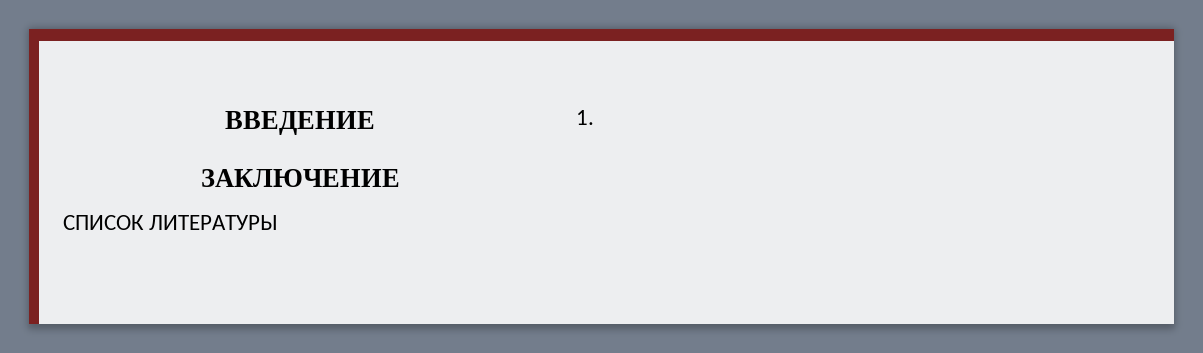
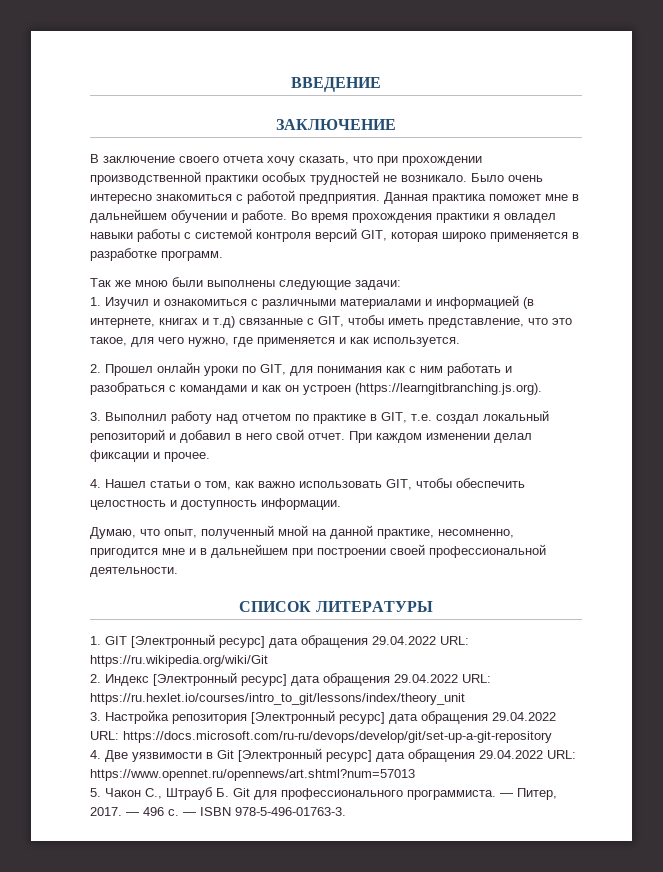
[63,215,279,230] [576,110,594,125] СПИСОК ЛИТЕРАТУРЫ // 1. -> [90,154,482,166] [90,171,543,185] [90,190,579,204] [90,209,556,223] [90,228,579,242] [90,248,223,261] [90,277,401,290] [90,295,534,309] [90,315,572,328] [90,337,460,347] [90,362,512,376] [90,382,542,395] [90,410,549,424] [90,429,532,443] [90,450,210,462] [90,478,525,490] [90,498,341,510] [90,525,514,539] [90,544,546,558] [90,567,178,577] [239,601,433,612] [90,634,469,648] [90,655,268,667] [90,672,491,686] [90,693,465,705] [90,710,556,724] [90,731,552,743] [90,748,576,762] [90,769,415,781] [90,787,557,800] [90,807,346,816] В заключение своего отчета хочу сказать, что при прохождении производственной практики особых трудностей не возникало. Было очень интересно знакомиться с работой предприятия. Данная практика поможет мне в дальнейшем обучении и работе. Во время прохождения практики я овладел навыки работы с системой контроля версий GIT, которая широко применяется в разработке программ. // Так же мною были выполнены следующие задачи: // 1. Изучил и ознакомиться с различными материалами и информацией (в интернете, книгах и т.д) связанные с GIT, чтобы иметь представление, что это такое, для чего нужно, где применяется и как используется. // 2. Прошел онлайн уроки по GIT, для понимания как с ним работать и разобраться с командами и как он устроен (https://learngitbranching.js.org). // 3. Выполнил работу над отчетом по практике в GIT, т.е. создал локальный репозиторий и добавил в него свой отчет. При каждом изменении делал фиксации и прочее. // 4. Нашел статьи о том, как важно использовать GIT, чтобы обеспечить целостность и доступность информации. // Думаю, что опыт, полученный мной на данной практике, несомненно, пригодится мне и в дальнейшем при построении своей профессиональной деятельности. // СПИСОК ЛИТЕРАТУРЫ // 1. GIT [Электронный ресурс] дата обращения 29.04.2022 URL: https://ru.wikipedia.org/wiki/Git // 2. Индекс [Электронный ресурс] дата обращения 29.04.2022 URL: https://ru.hexlet.io/courses/intro_to_git/lessons/index/theory_unit // 3. Настройка репозитория [Электронный ресурс] дата обращения 29.04.2022 URL: https://docs.microsoft.com/ru-ru/devops/develop/git/set-up-a-git-repository // 4. Две уязвимости в Git [Электронный ресурс] дата обращения 29.04.2022 URL: https://www.opennet.ru/opennews/art.shtml?num=57013 // 5. Чакон С., Штрауб Б. Git для профессионального программиста. — Питер, 2017. — 496 с. — ISBN 978-5-496-01763-3.

